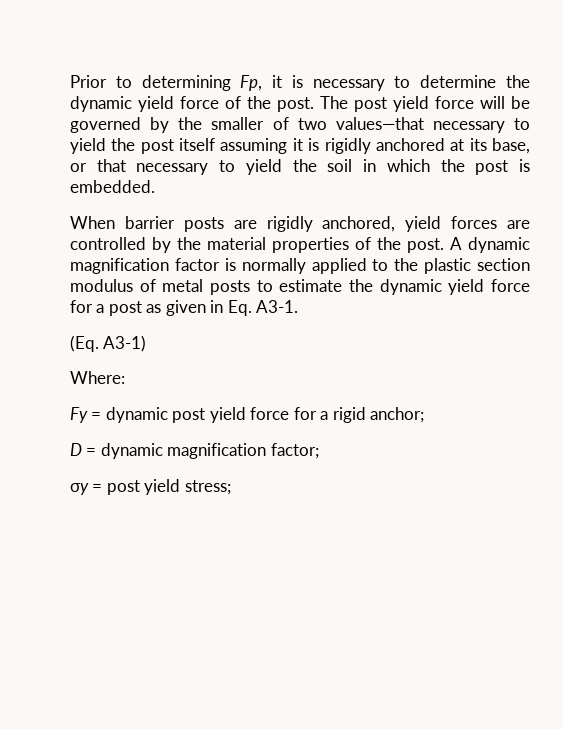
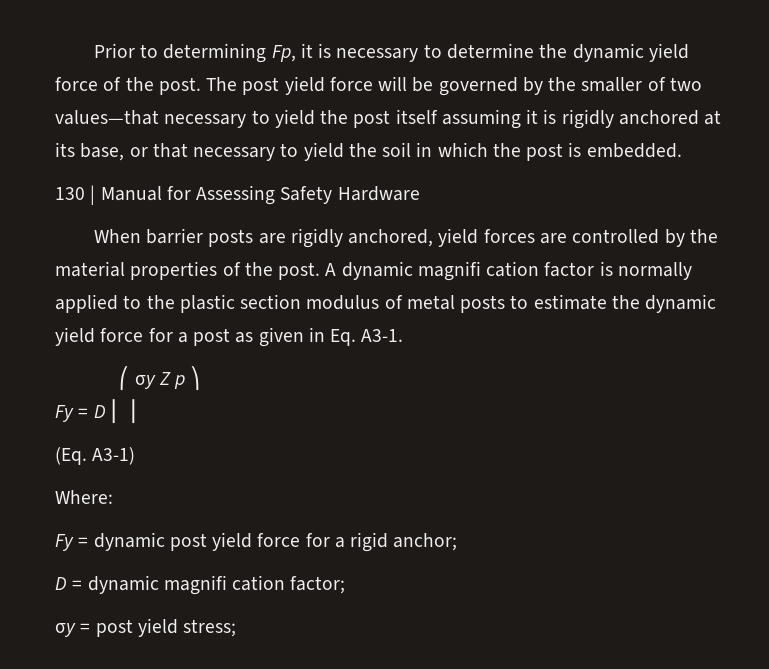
(155, 186) none -> [55,185,420,205] // 130 | Manual for Assessing Safety Hardware
[70,258,169,274] magnification -> [417,261,540,281] magnifi cation
(299, 306) none -> [119,366,201,391] [55,399,137,424] // ⎛ σy Z p ⎞ // Fy = D ⎜ ⎟
[167,443,267,459] magnification -> [163,575,286,595] magnifi cation

